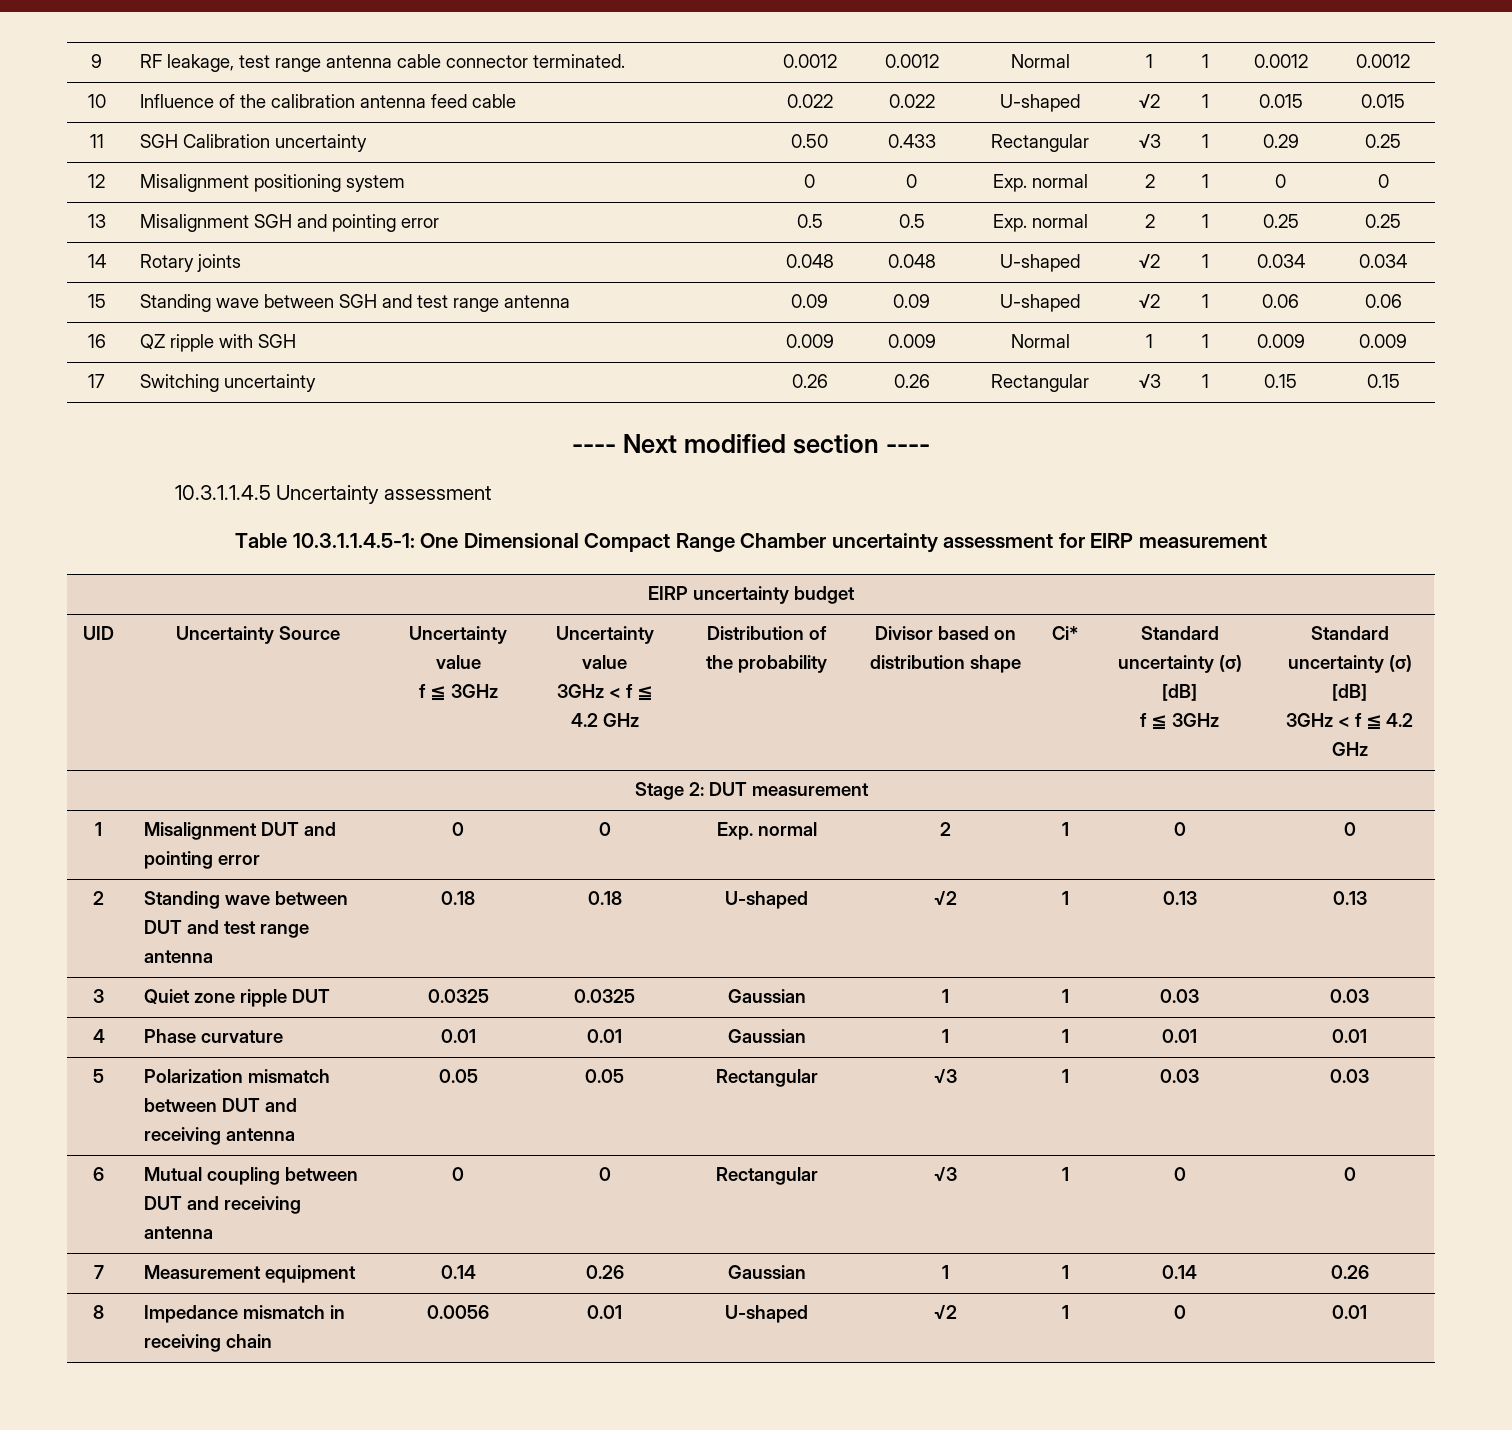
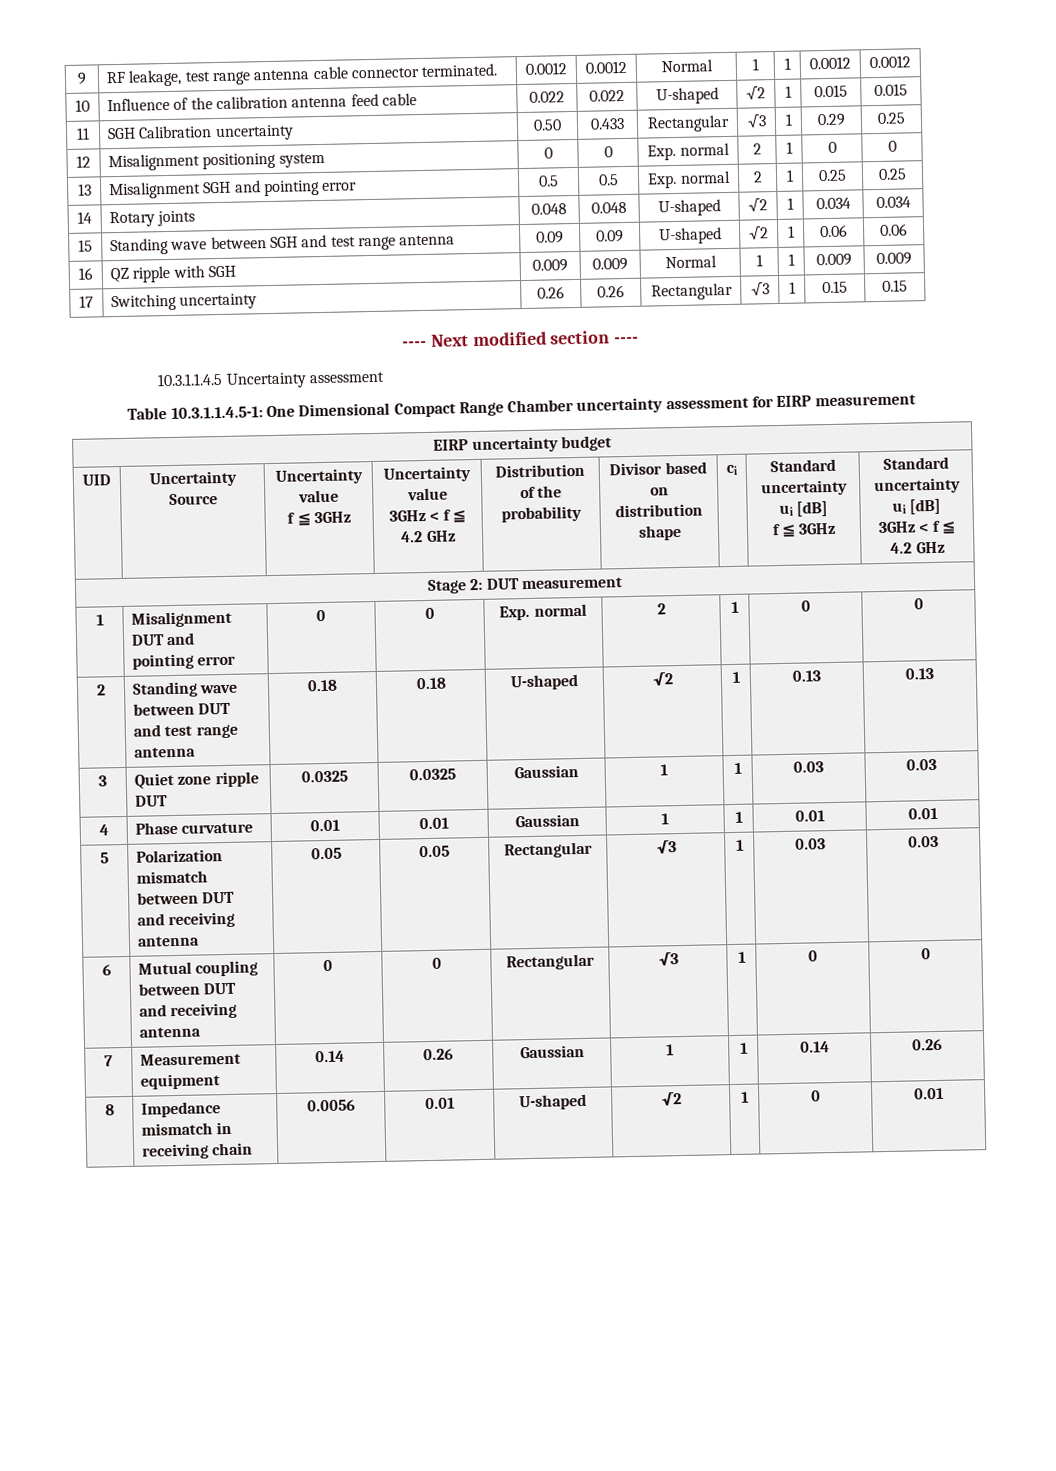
[1052,626,1079,640] [1140,626,1219,640] [1117,655,1242,673] Ci* | Standard uncertainty (σ) -> [726,464,738,476] [769,458,836,473] [760,479,848,497] [778,504,794,517] ci | Standard uncertainty ui
[1388,655,1412,672] (σ) -> [891,502,907,514] ui

